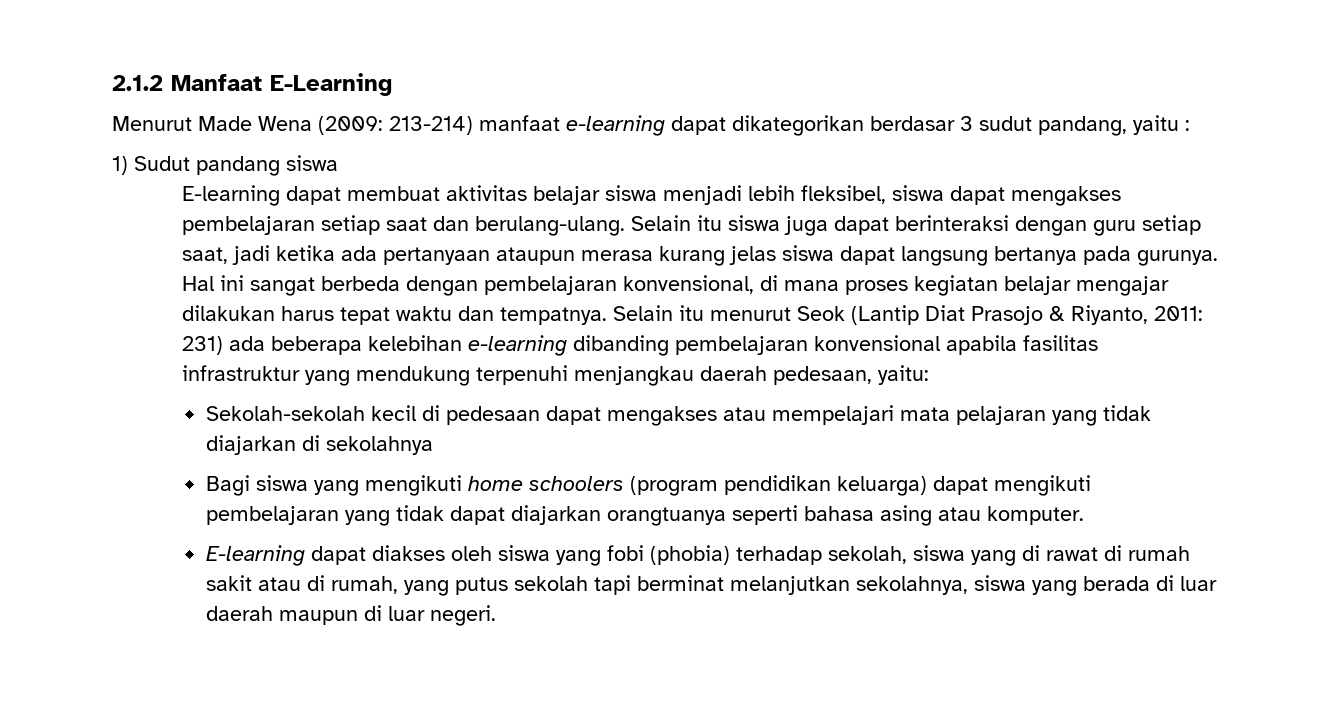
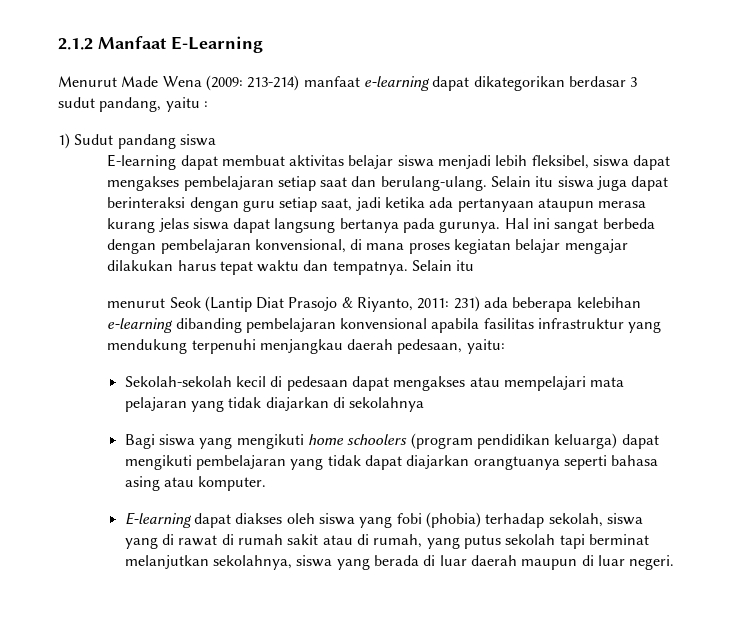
(705, 313) none -> (475, 265) //

